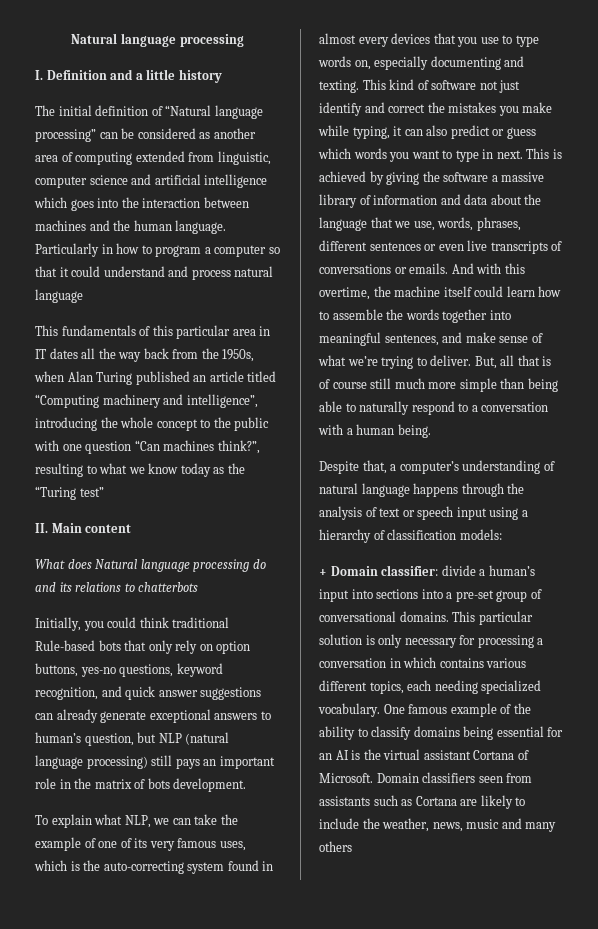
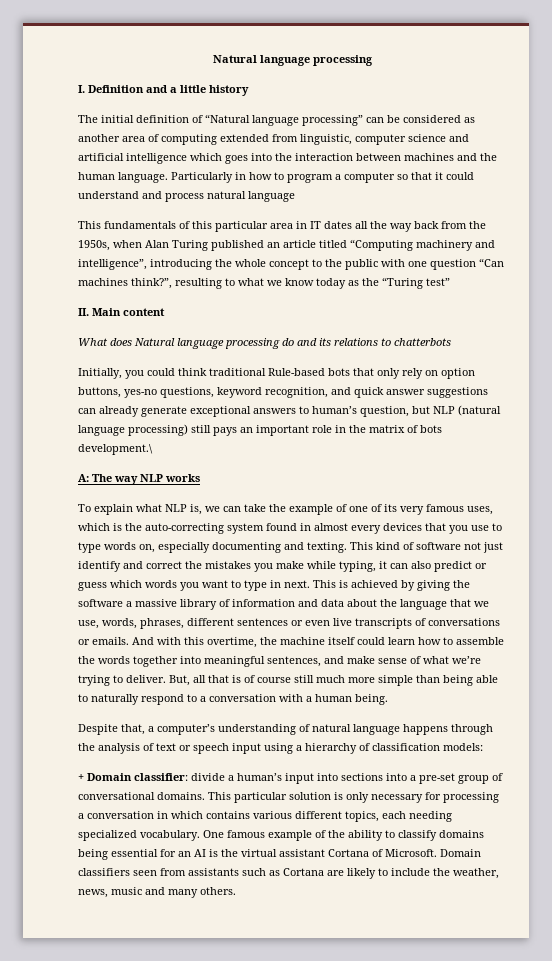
[173,778,247,792] development. -> [78,444,153,455] [78,474,200,485] development.\ // A: The way NLP works
[124,815,151,828] NLP, -> [165,504,202,515] NLP is,
[319,841,352,852] others -> [200,887,236,895] others.

